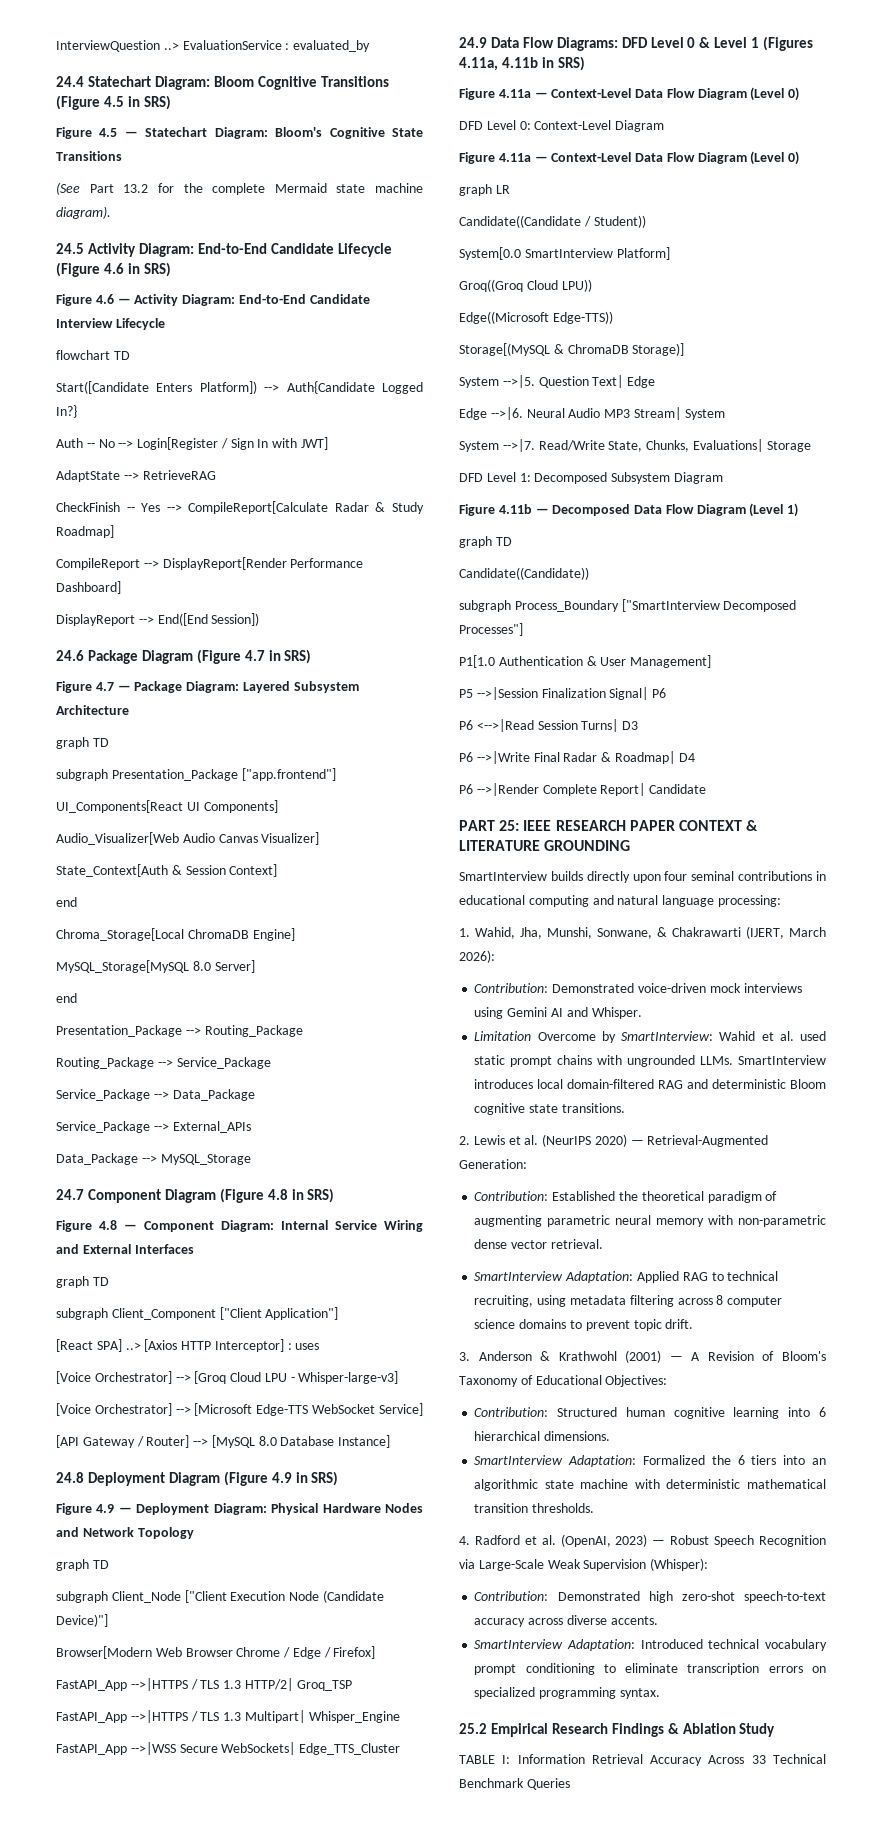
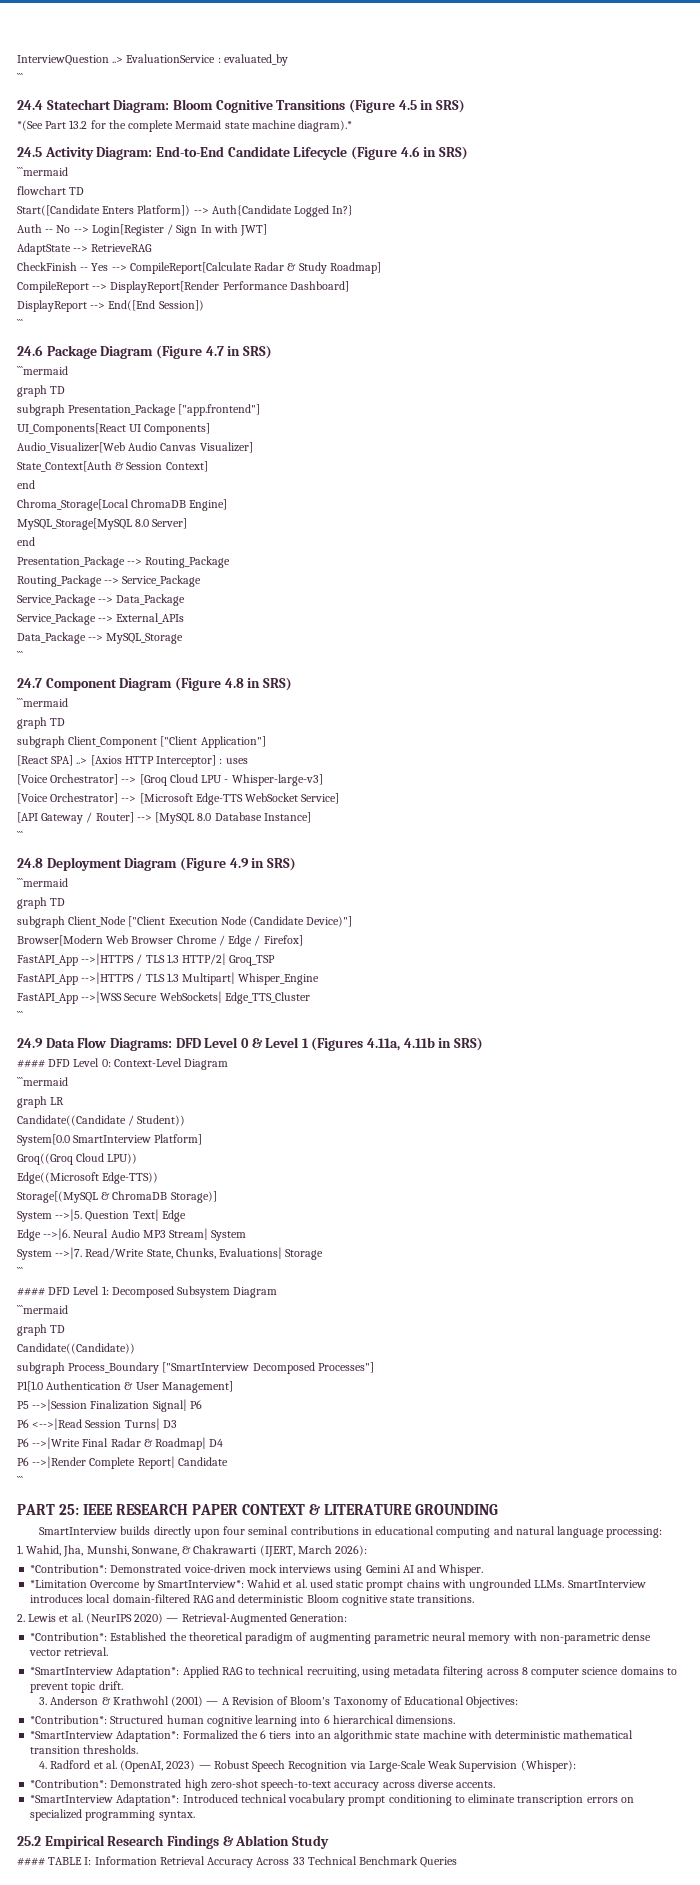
(371, 46) none -> [17,73,23,82] // ```
[56,127,423,139] [56,151,122,161] [56,182,80,195] Figure 4.5 — Statechart Diagram: Bloom's Cognitive State Transitions // (See -> [17,120,43,131] *(See
[56,206,111,219] diagram). -> [298,120,353,132] diagram).*
[56,294,370,306] [56,318,165,330] Figure 4.6 — Activity Diagram: End-to-End Candidate Interview Lifecycle -> [17,167,68,176] ```mermaid
(260, 619) none -> [17,319,23,328] // ```
[56,681,359,693] [56,705,129,715] Figure 4.7 — Package Diagram: Layered Subsystem Architecture -> [17,366,68,375] ```mermaid
(251, 1159) none -> [17,651,23,660] // ```
[56,1220,423,1232] [56,1244,194,1254] Figure 4.8 — Component Diagram: Internal Service Wiring and External Interfaces -> [17,698,68,707] ```mermaid
(391, 1441) none -> [17,831,23,840] // ```
[56,1503,423,1515] [56,1527,194,1539] Figure 4.9 — Deployment Diagram: Physical Hardware Nodes and Network Topology -> [17,878,68,887] ```mermaid
(401, 1749) none -> [17,1011,23,1020] // ```
[459,87,800,101] Figure 4.11a — Context-Level Data Flow Diagram (Level 0) // -> [17,1059,45,1068] ####
[459,151,800,165] Figure 4.11a — Context-Level Data Flow Diagram (Level 0) -> [17,1077,68,1086] ```mermaid
(811, 446) none -> [17,1267,23,1276] [17,1287,45,1296] ``` // ####
[459,503,799,517] Figure 4.11b — Decomposed Data Flow Diagram (Level 1) -> [17,1305,68,1314] ```mermaid
(707, 789) none -> [17,1476,23,1485] // ```
[474,983,549,993] Contribution: -> [30,1564,108,1573] *Contribution*:
[474,1031,532,1041] Limitation -> [30,1580,88,1588] *Limitation
[621,1031,714,1041] SmartInterview: -> [157,1580,244,1588] SmartInterview*:
[474,1191,549,1201] Contribution: -> [30,1632,108,1641] *Contribution*:
[474,1271,634,1283] SmartInterview Adaptation: -> [30,1666,180,1678] *SmartInterview Adaptation*:
[474,1407,549,1417] Contribution: -> [30,1715,108,1724] *Contribution*:
[474,1455,637,1467] SmartInterview Adaptation: -> [30,1730,180,1742] *SmartInterview Adaptation*:
[474,1591,549,1601] Contribution: -> [30,1779,108,1788] *Contribution*:
[474,1639,636,1651] SmartInterview Adaptation: -> [30,1794,180,1806] *SmartInterview Adaptation*:
(776, 1730) none -> [17,1857,45,1866] ####

